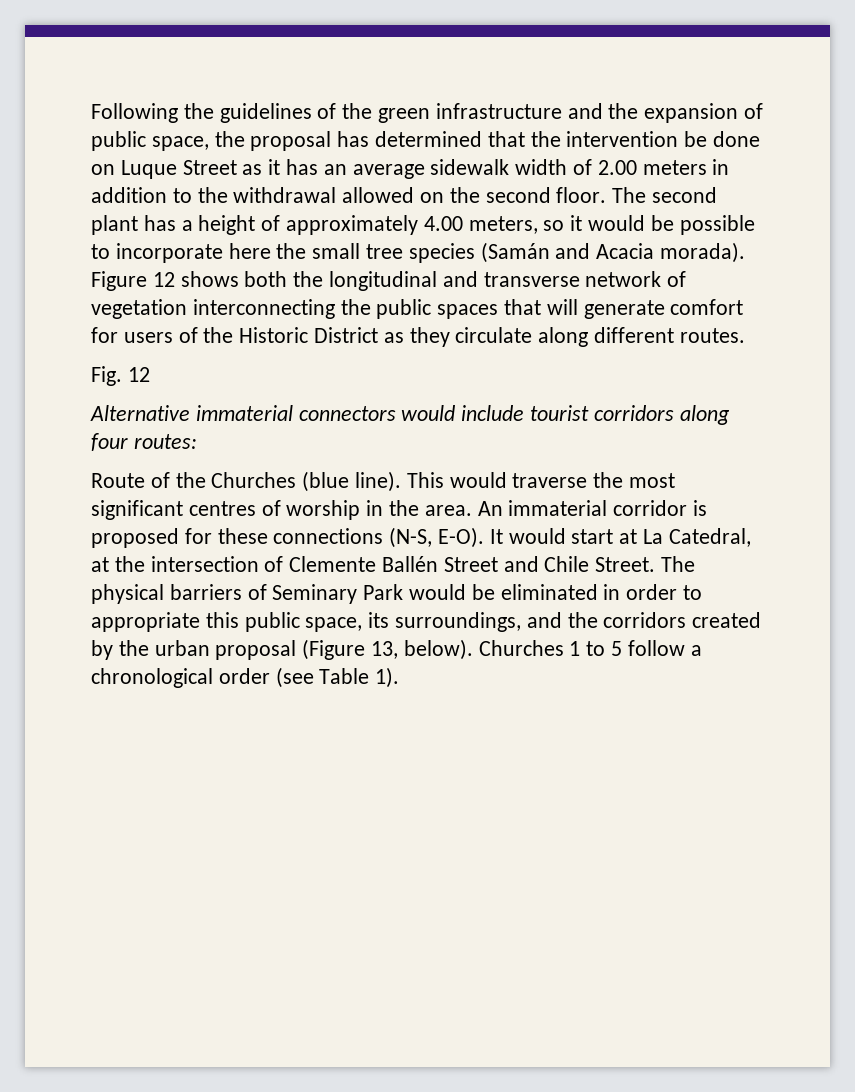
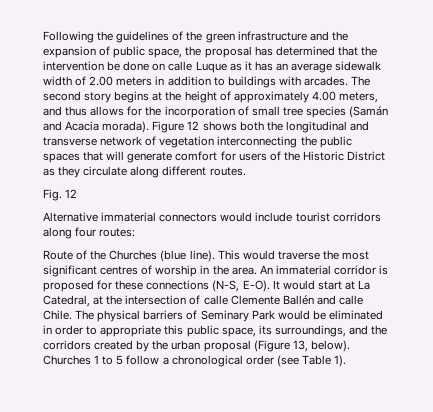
[120,160,237,179] Luque Street -> [168,61,227,73] calle Luque
[197,187,718,203] [91,215,193,235] the withdrawal allowed on the second floor. The second plant has a -> [227,76,371,88] [43,91,182,103] buildings with arcades. The second story begins at the
[543,215,755,235] [91,243,307,263] so it would be possible to incorporate here the -> [43,106,249,118] and thus allows for the incorporation of
(284, 564) none -> [203,295,228,305] calle
[443,556,656,572] Street and Chile Street. -> [316,295,363,305] [43,310,72,320] and calle Chile.

